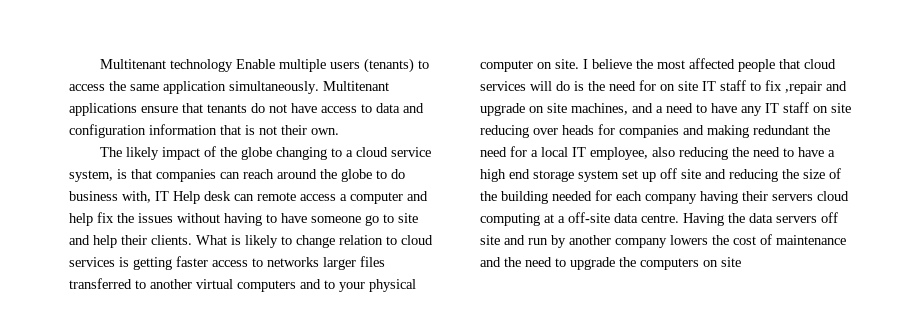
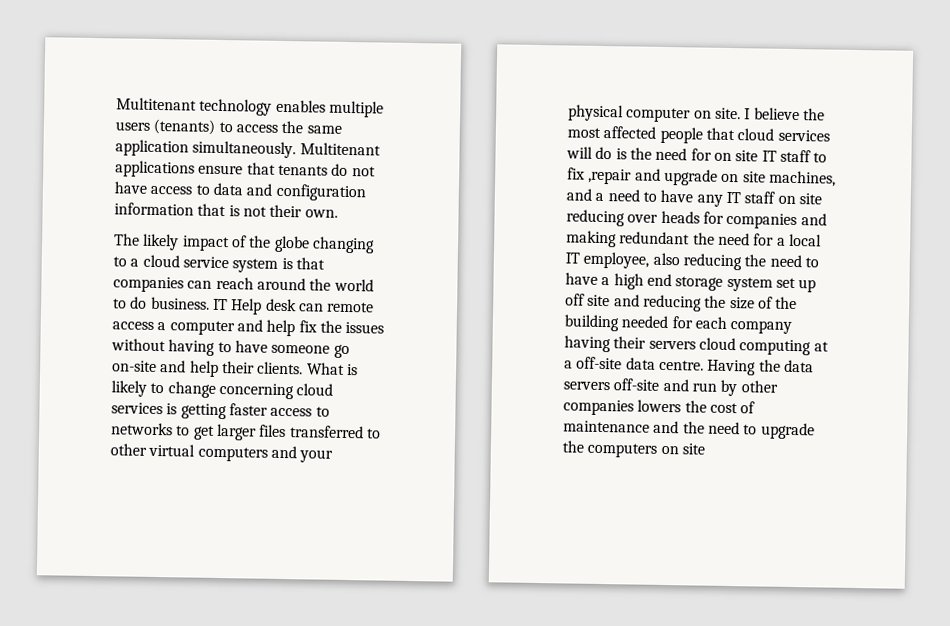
[235,59,275,69] Enable -> [275,99,326,113] enables
[69,170,113,182] system, -> [232,258,279,273] system
[341,169,372,182] globe -> [333,278,374,292] world
[69,191,151,203] business with, -> [150,296,210,310] business.
[383,213,418,223] to site -> [112,360,157,372] on-site
[339,235,397,245] relation to -> [218,382,294,400] concerning
(319, 262) none -> [176,425,215,440] to get
[150,279,192,289] another -> [110,443,147,456] other
[324,280,335,289] to -> (297, 452) none
[821,212,838,223] [480,235,500,245] off site -> [613,378,660,391] off-site
[569,235,667,248] another company -> [740,380,778,393] [563,399,634,416] other companies

